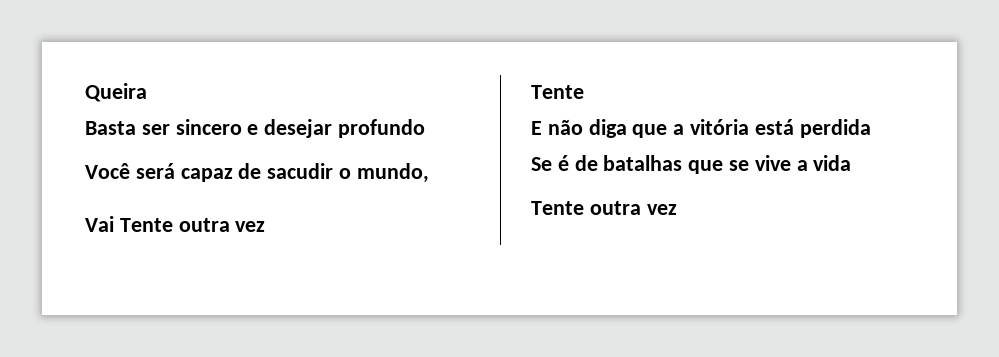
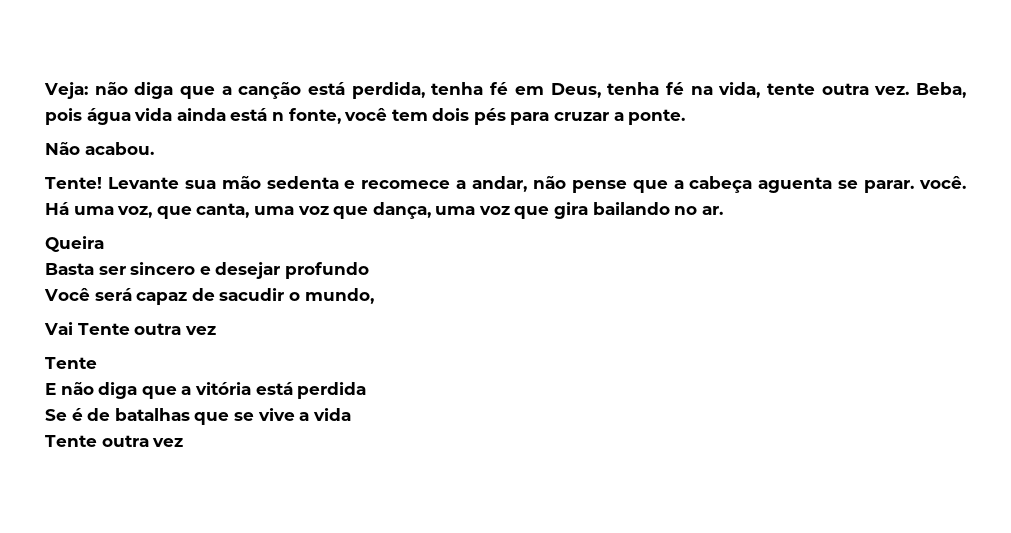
(85, 92) none -> [44,82,967,99] [45,108,686,125] [45,142,154,155] [45,176,966,193] [45,202,723,219] Veja: não diga que a canção está perdida, tenha fé em Deus, tenha fé na vida, tente outra vez. Beba, pois água vida ainda está n fonte, você tem dois pés para cruzar a ponte. // Não acabou. // Tente! Levante sua mão sedenta e recomece a andar, não pense que a cabeça aguenta se parar. você. Há uma voz, que canta, uma voz que dança, uma voz que gira bailando no ar. //

